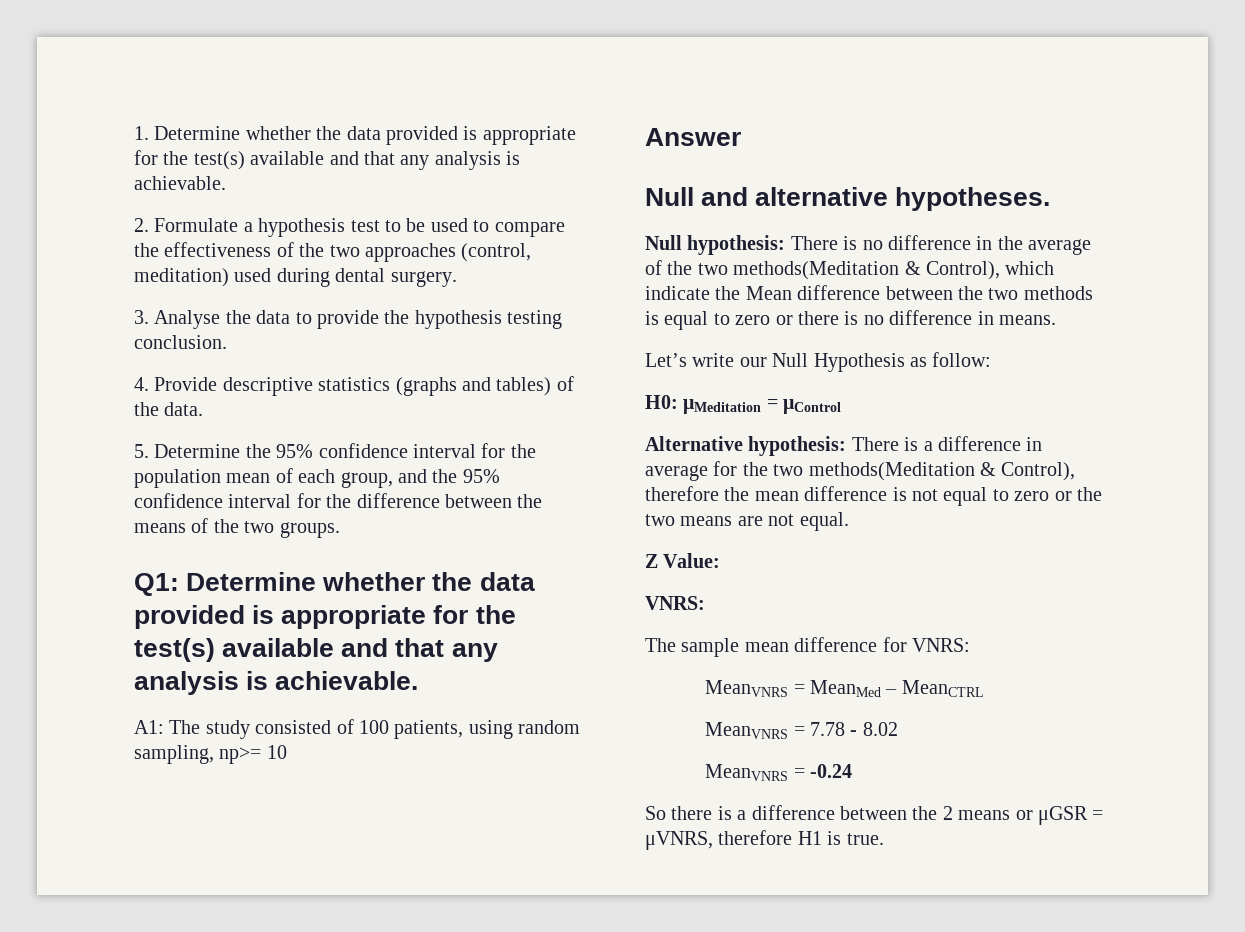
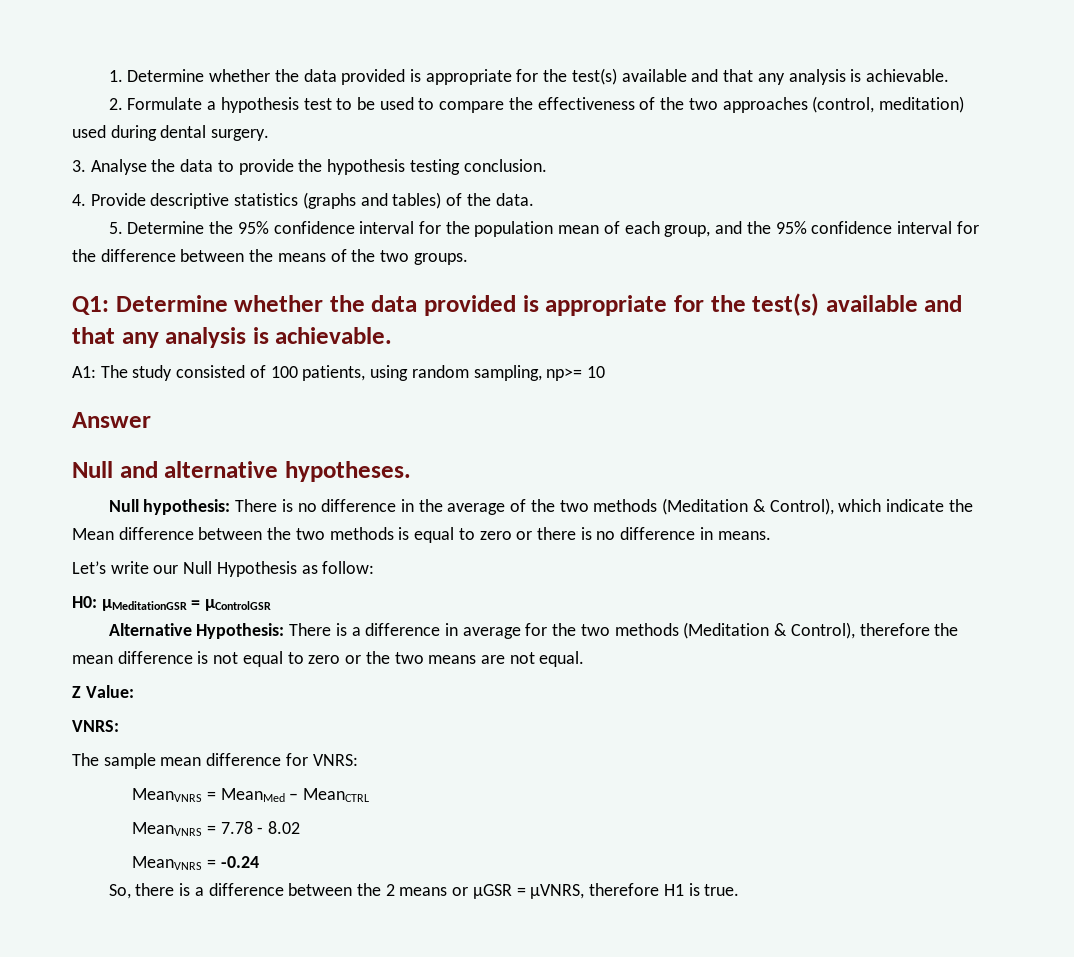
[733,261,900,280] methods(Meditation -> [593,498,749,515] methods (Meditation
[683,399,842,414] μMeditation = μControl -> [101,599,272,611] μMeditationGSR = μControlGSR
[748,436,847,456] hypothesis: -> [196,623,285,639] Hypothesis:
[808,462,975,481] methods(Meditation -> [614,622,770,639] methods (Meditation
[645,806,666,820] So -> [108,884,131,899] So,

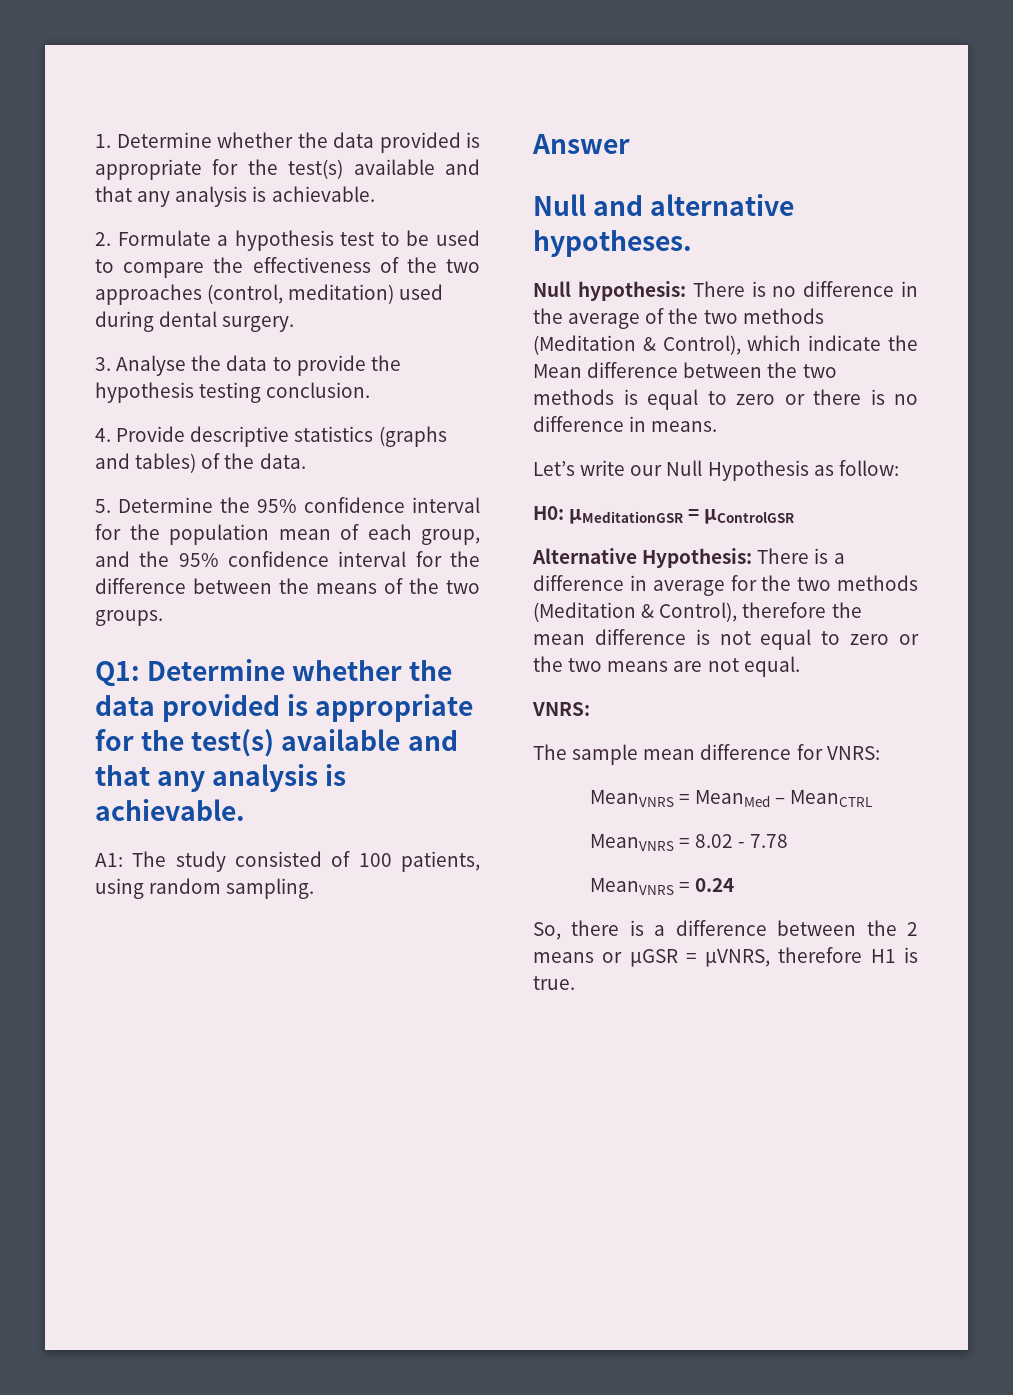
[473,365,605,381] sampling, np>= 10 -> [226,878,315,899] sampling.
[72,685,134,698] // Z Value: -> (800, 666) none
(216, 829) none -> [694,834,746,848] 8.02 -
[257,821,301,834] [132,856,259,870] - 8.02 // MeanVNRS = -0.24 -> [589,878,734,895] // MeanVNRS = 0.24

